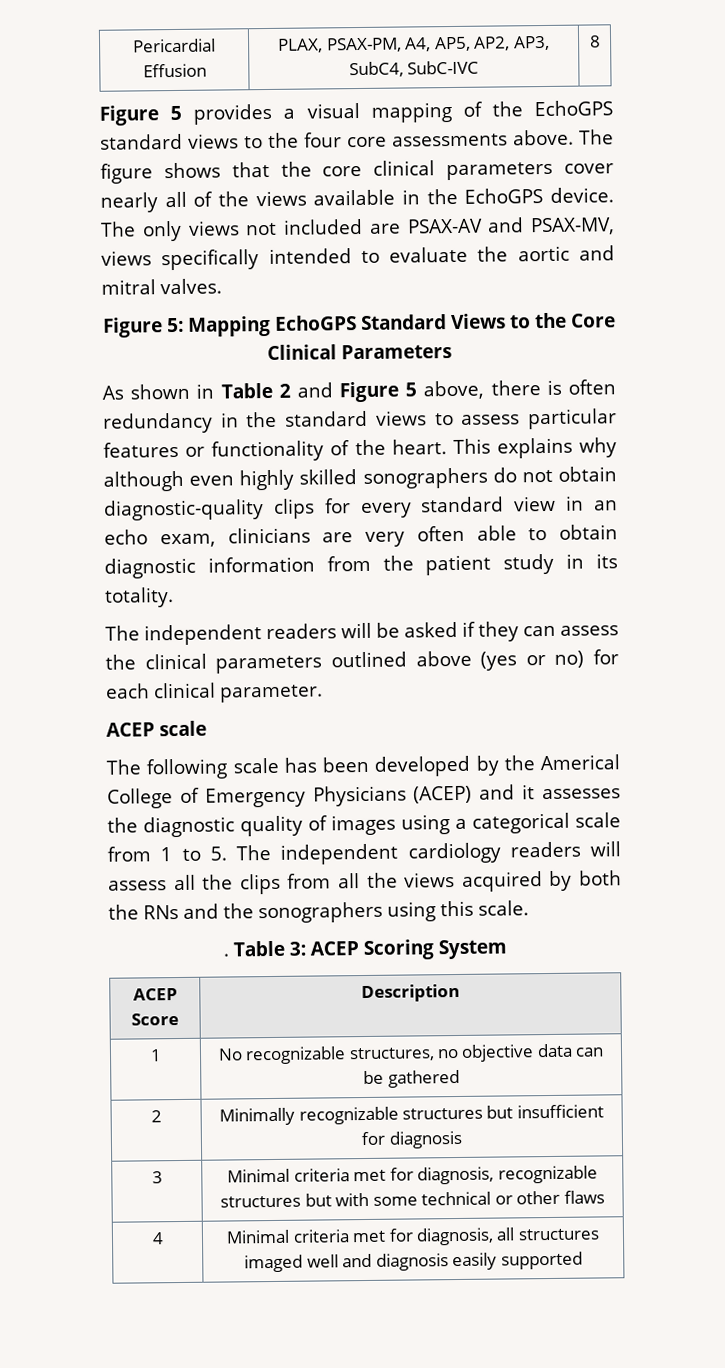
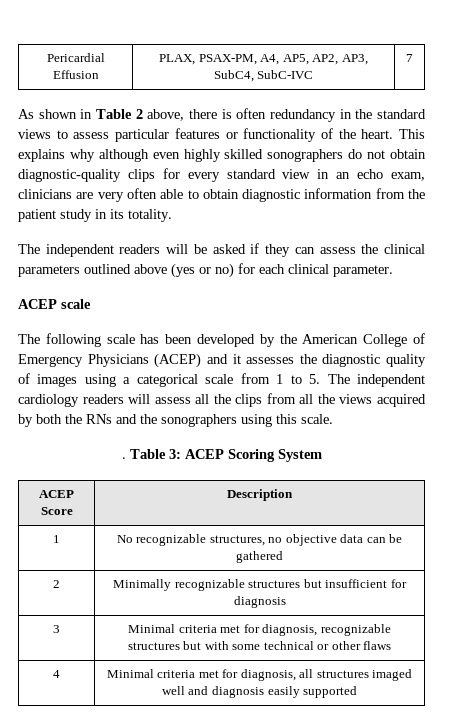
[588,35,601,48] [99,100,613,126] [100,129,614,150] [100,160,614,184] [100,187,614,213] [100,217,616,242] [101,245,615,271] [101,278,222,295] [102,312,616,338] [266,344,452,361] 8 // Figure 5 provides a visual mapping of the EchoGPS standard views to the four core assessments above. The figure shows that the core clinical parameters cover nearly all of the views available in the EchoGPS device. The only views not included are PSAX-AV and PSAX-MV, views specifically intended to evaluate the aortic and mitral valves. // Figure 5: Mapping EchoGPS Standard Views to the Core Clinical Parameters -> [406,54,413,62] 7
[296,381,418,403] and Figure 5 -> (143, 114) none
[540,754,620,771] Americal -> [302,334,359,344] American

